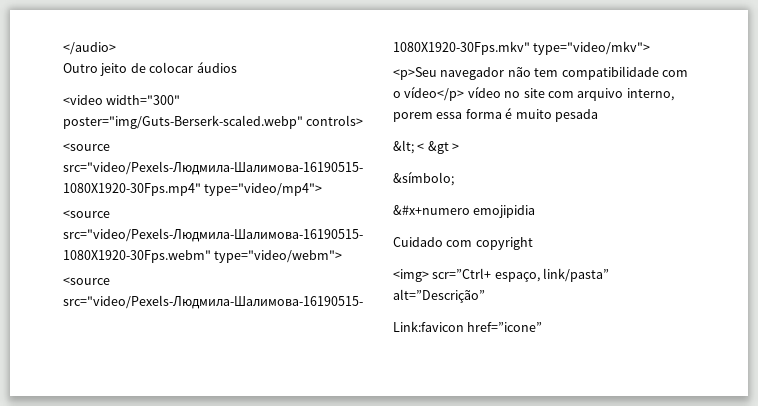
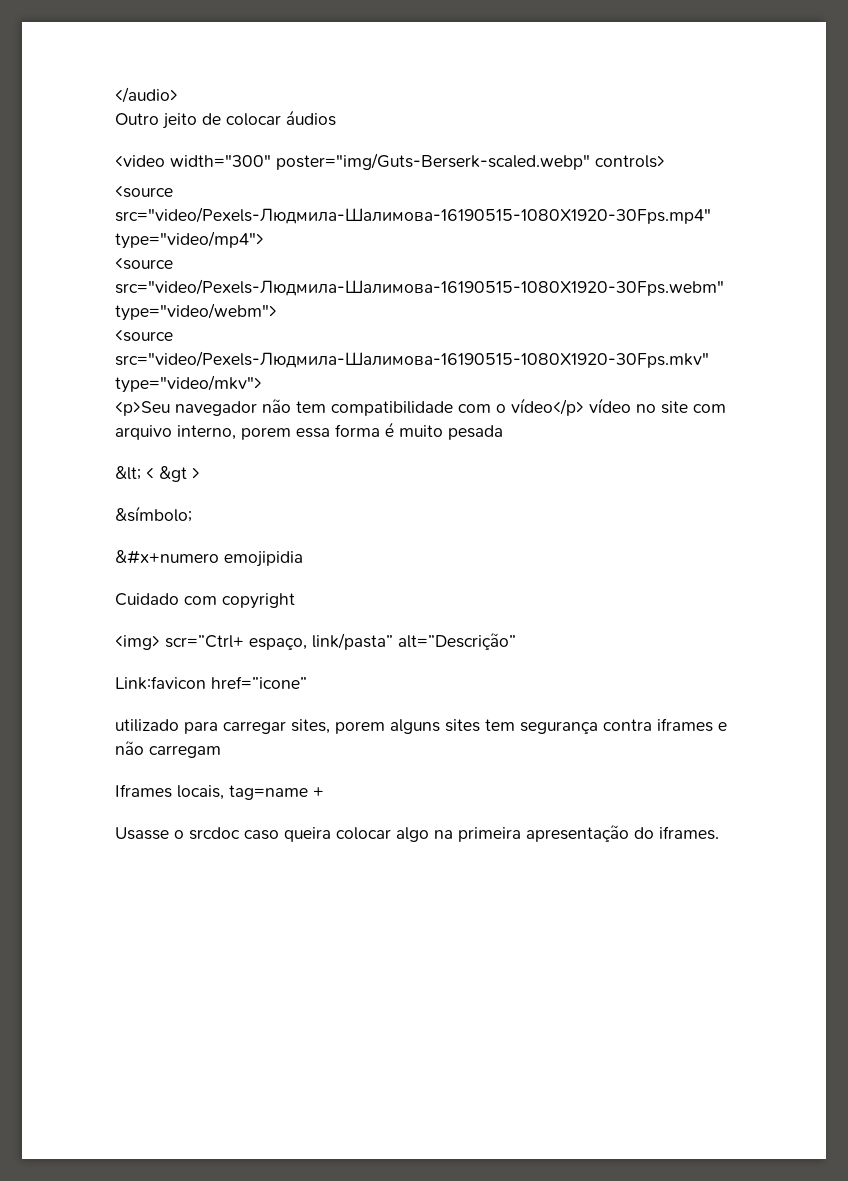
(543, 327) none -> [115,718,727,734] [115,741,221,758] [115,784,324,800] [115,825,719,842] // utilizado para carregar sites, porem alguns sites tem segurança contra iframes e não carregam // Iframes locais, tag=name + // Usasse o srcdoc caso queira colocar algo na primeira apresentação do iframes.

